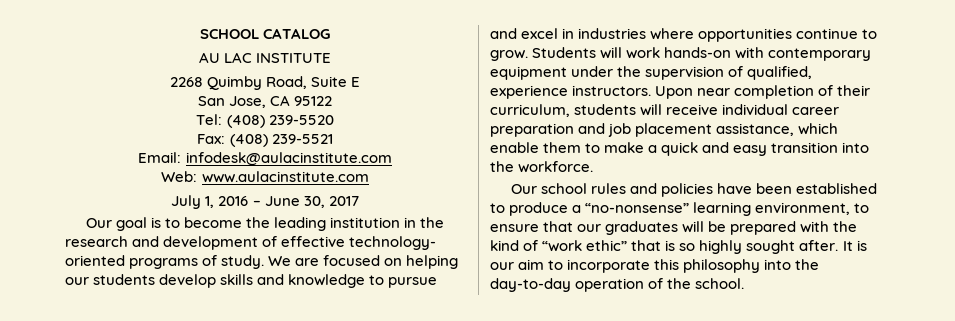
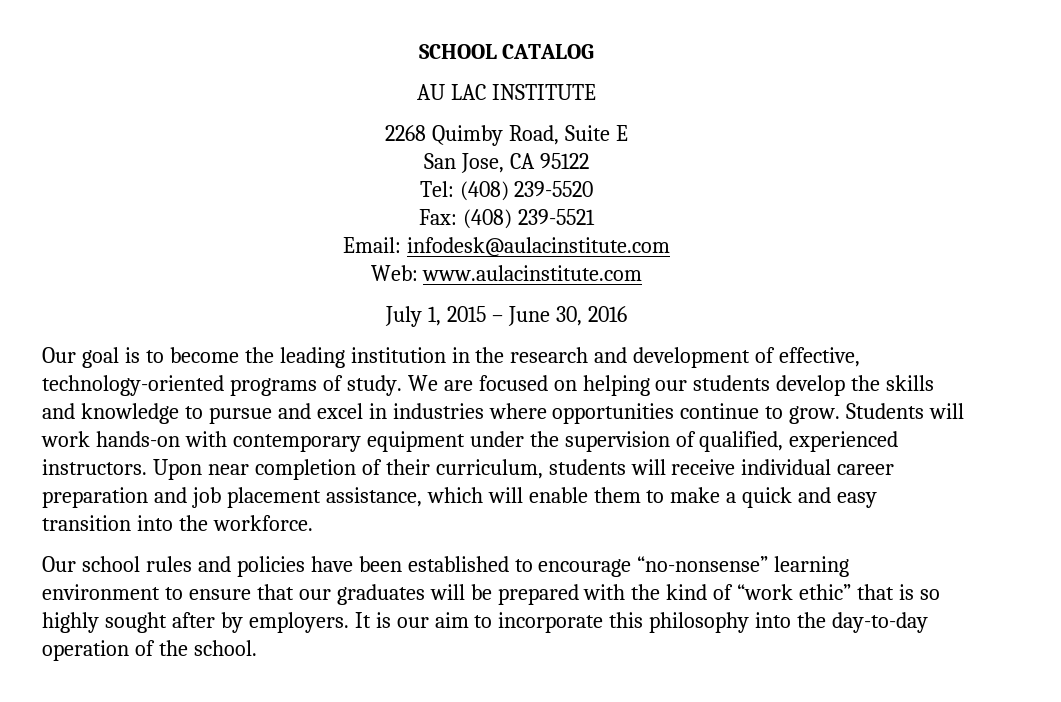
[218,196,249,206] 2016 -> [447,306,487,322] 2015
[328,196,359,206] 2017 -> [587,306,627,322] 2016
[281,236,437,250] [65,255,125,266] effective technology- oriented -> [779,347,861,367] [42,375,224,396] effective, technology-oriented
(217, 281) none -> [851,375,881,391] the
[490,85,568,99] experience -> [789,431,899,452] experienced
(839, 129) none -> [487,487,523,503] will
[509,202,582,216] produce a -> [538,559,632,577] encourage
[755,202,851,215] environment, -> [42,584,160,600] environment
[799,240,839,251] after. -> [171,612,349,633] after by employers.

